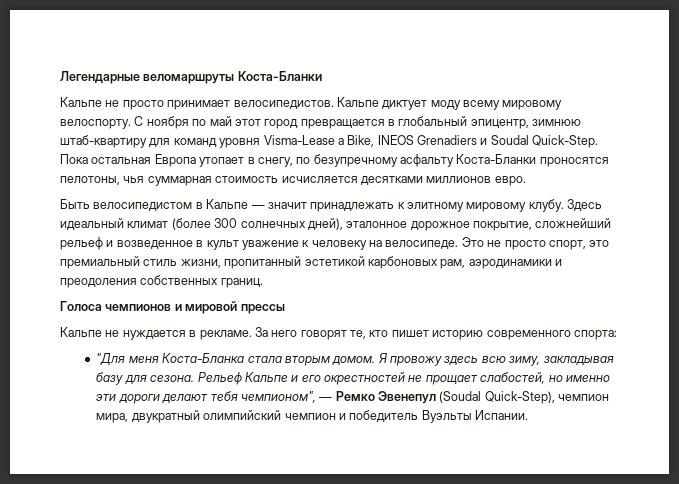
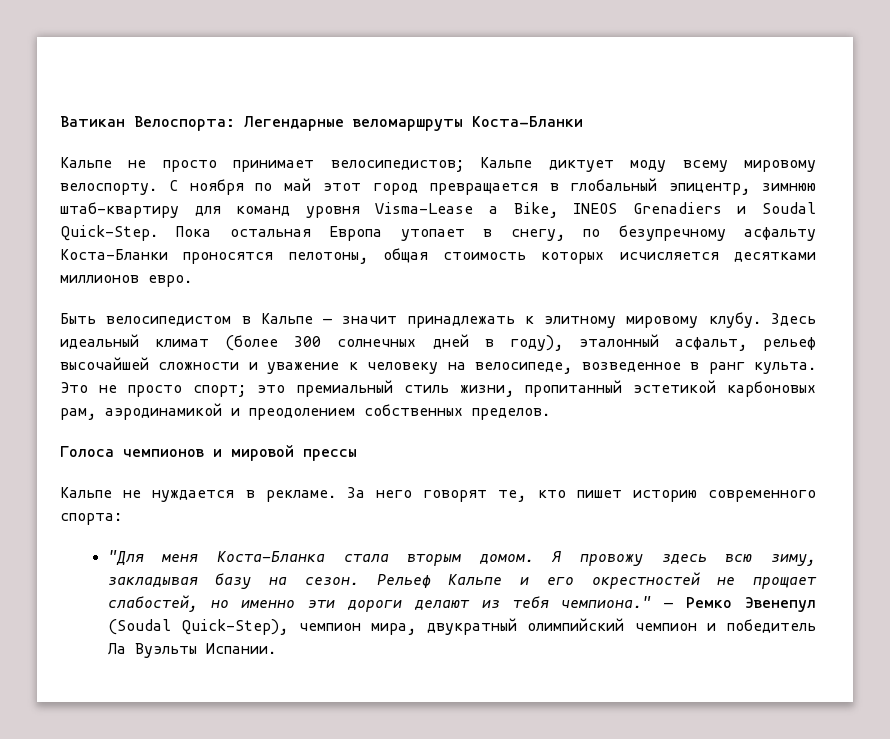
(60, 77) none -> [60,116,235,131] Ватикан Велоспорта:
[233,100,334,109] велосипедистов. -> [330,160,464,172] велосипедистов;
[123,176,279,186] чья суммарная стоимость -> [382,248,605,264] общая стоимость которых
[307,218,612,231] [60,237,459,250] дней), эталонное дорожное покрытие, сложнейший рельеф и возведенное в культ уважение к человеку на велосипеде. -> [432,334,817,351] [60,357,817,374] дней в году), эталонный асфальт, рельеф высочайшей сложности и уважение к человеку на велосипеде, возведенное в ранг культа.
[548,240,586,250] спорт, -> [193,385,247,397] спорт;
[468,259,562,269] [60,275,263,288] аэродинамики и преодоления собственных границ. -> [105,403,550,420] аэродинамикой и преодолением собственных пределов.
[124,375,195,384] для сезона. -> [269,577,359,585] на сезон.
[210,391,316,403] тебя чемпионом", -> [481,596,652,608] из тебя чемпиона."
(419, 416) none -> [107,643,126,655] Ла

